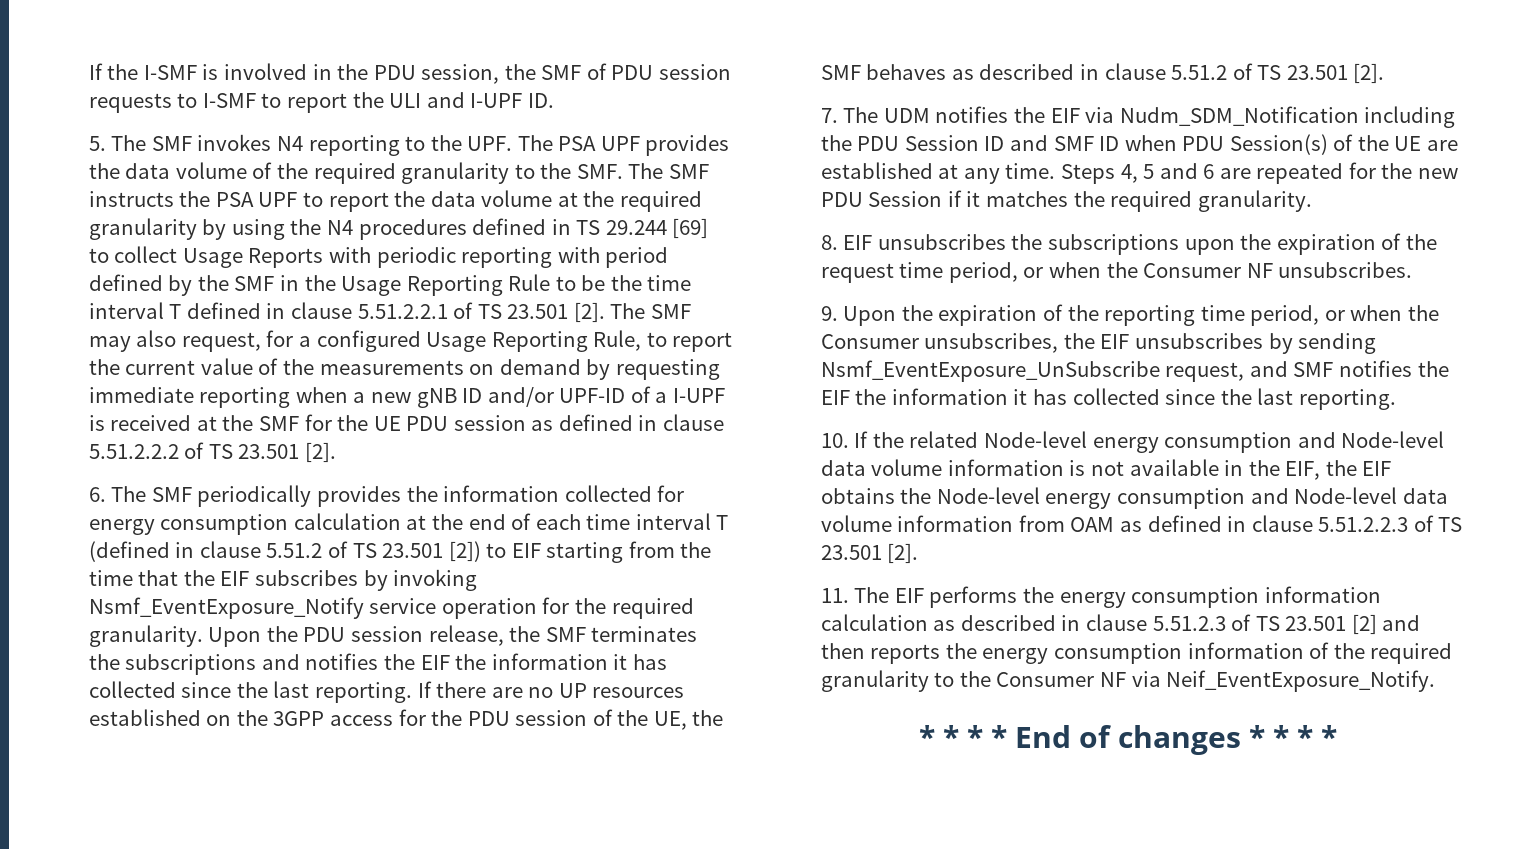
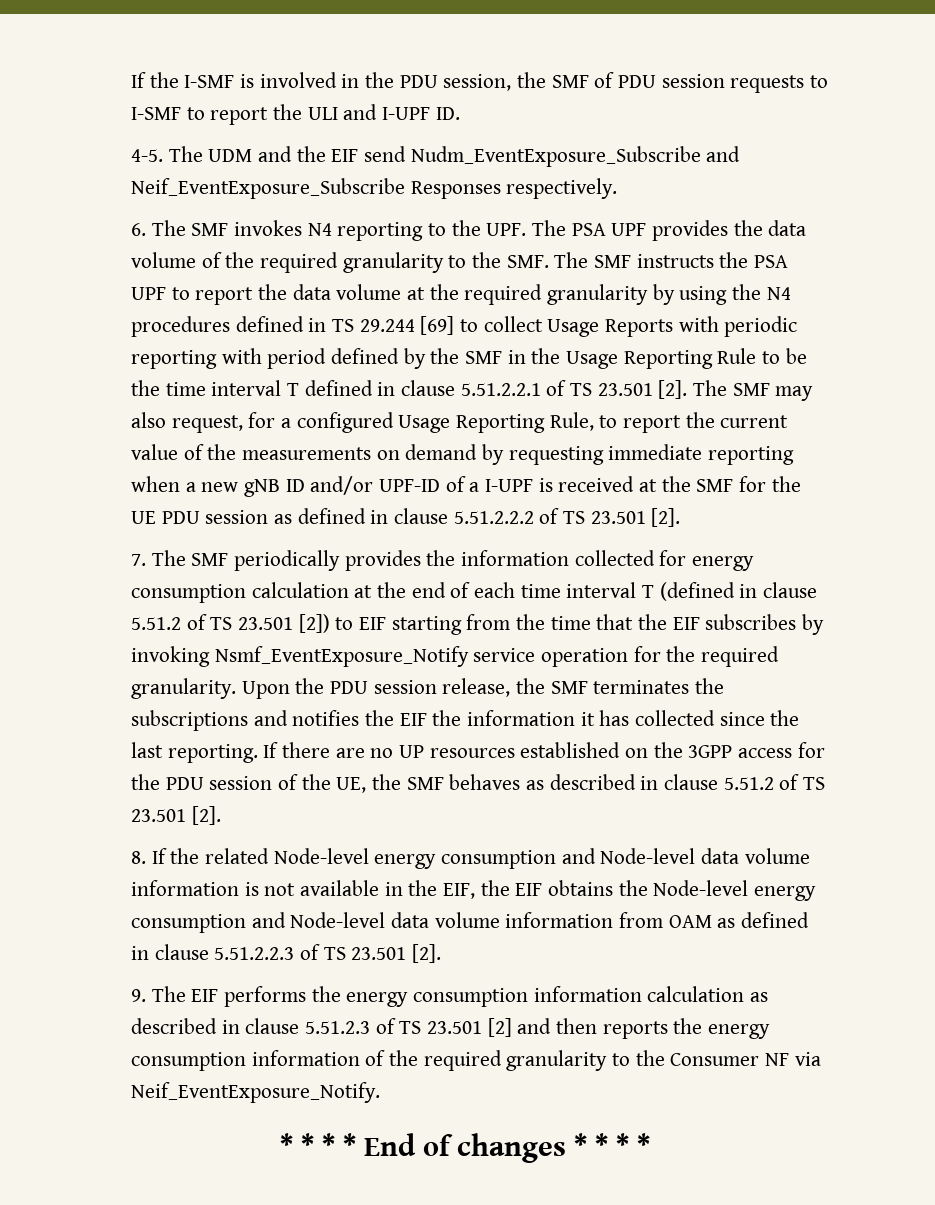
[88,136,106,151] 5. -> [130,146,741,167] [130,178,618,199] [130,223,146,236] 4-5. The UDM and the EIF send Nudm_EventExposure_Subscribe and Neif_EventExposure_Subscribe Responses respectively. // 6.
[88,487,106,502] 6. -> [130,554,146,566] 7.
[820,106,1456,128] [820,134,1458,155] [820,162,1458,184] [820,190,1312,212] [820,233,1437,255] [820,262,1413,283] [820,304,1439,326] [820,333,1377,354] [820,360,1449,382] [820,388,1396,410] [820,433,849,448] 7. The UDM notifies the EIF via Nudm_SDM_Notification including the PDU Session ID and SMF ID when PDU Session(s) of the UE are established at any time. Steps 4, 5 and 6 are repeated for the new PDU Session if it matches the required granularity. // 8. EIF unsubscribes the subscriptions upon the expiration of the request time period, or when the Consumer NF unsubscribes. // 9. Upon the expiration of the reporting time period, or when the Consumer unsubscribes, the EIF unsubscribes by sending Nsmf_EventExposure_UnSubscribe request, and SMF notifies the EIF the information it has collected since the last reporting. // 10. -> [130,851,146,864] 8.
[820,588,849,603] 11. -> [130,989,146,1002] 9.

